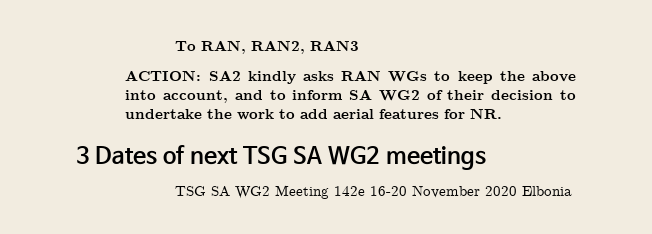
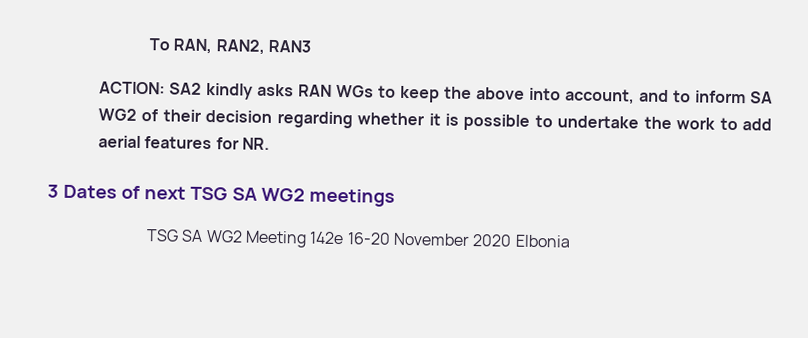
(554, 95) none -> [276,111,531,131] regarding whether it is possible

